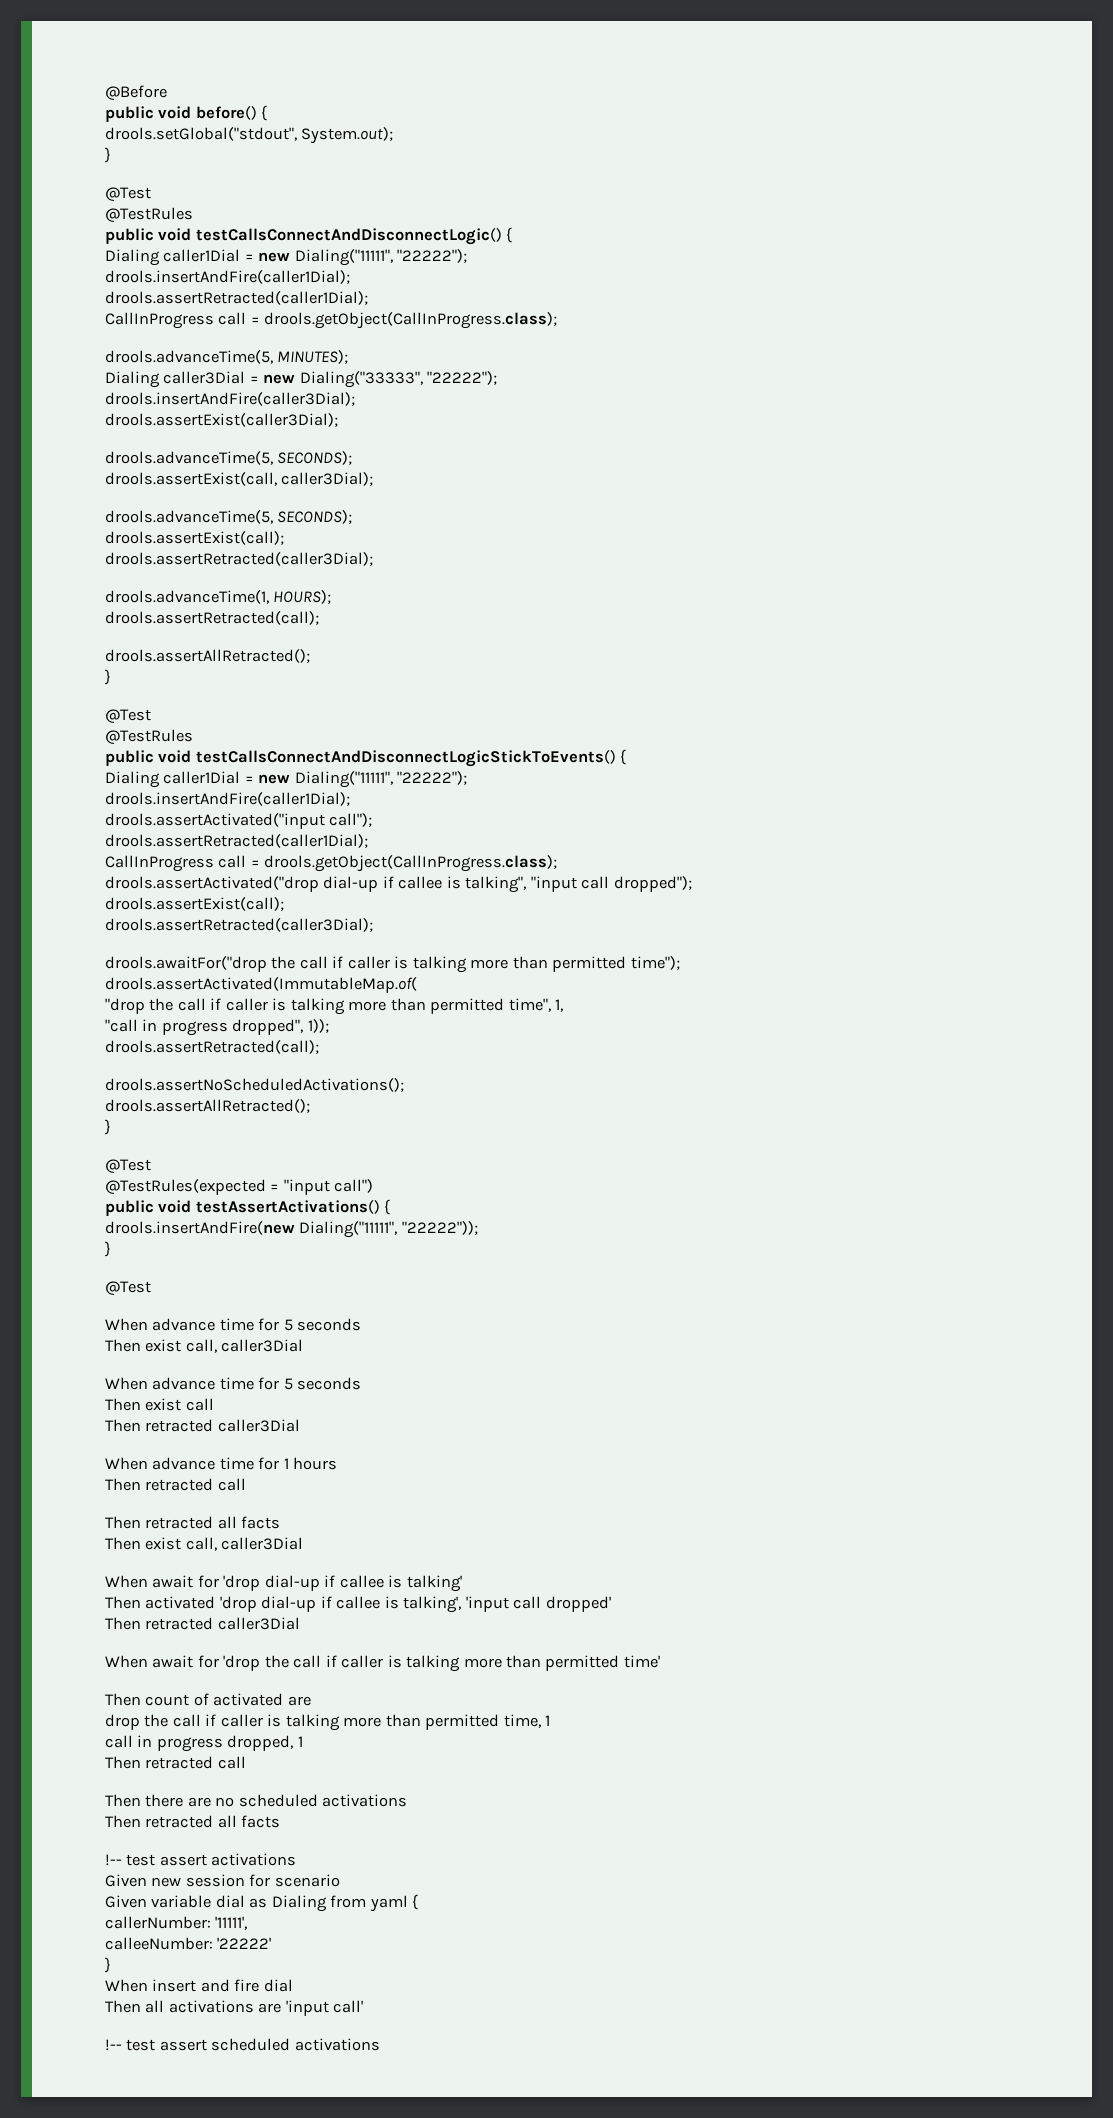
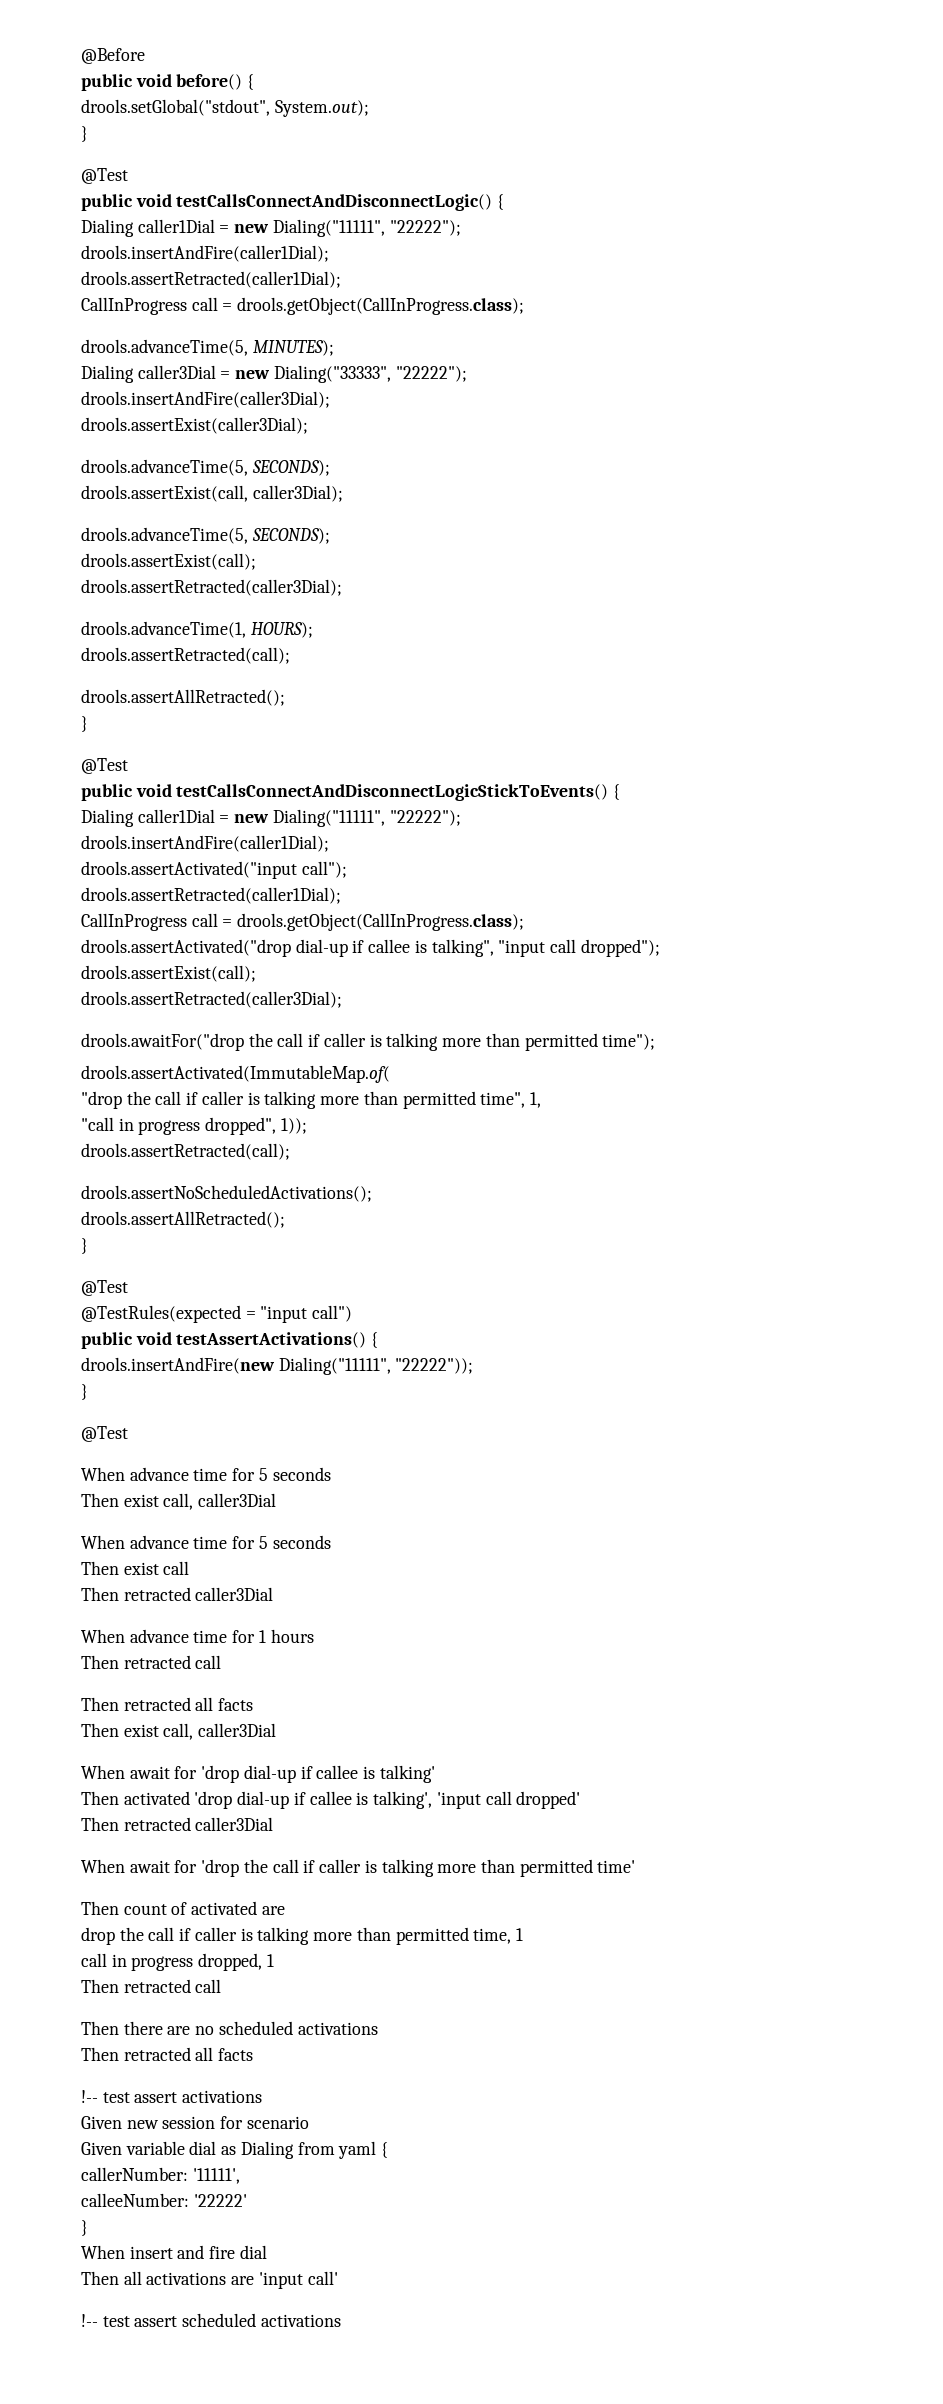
[105,207,193,222] // @TestRules -> (128, 176) none
[105,729,193,744] // @TestRules -> (128, 766) none

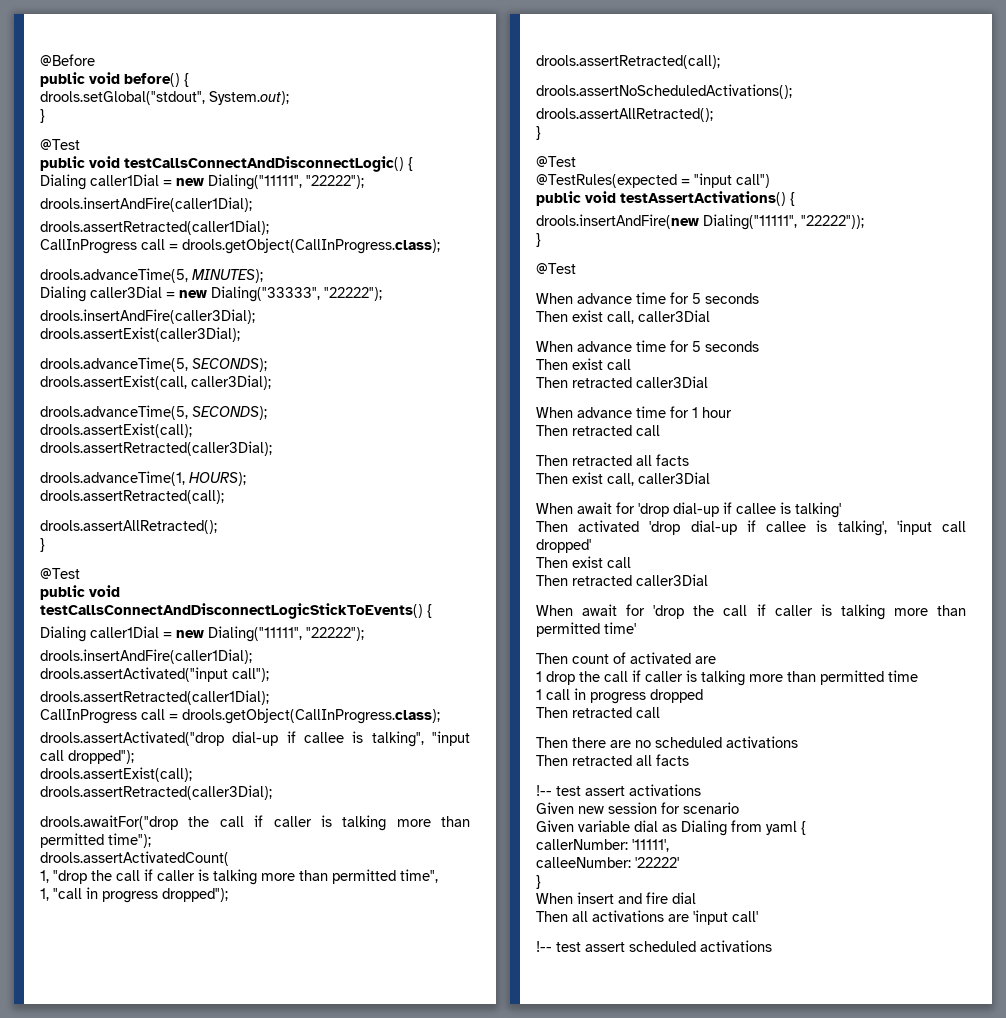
[81,1065,390,1083] drools.assertActivated(ImmutableMap.of( // -> [40,851,229,866] [40,870,49,883] drools.assertActivatedCount( // 1,
[529,1092,541,1108] 1, // -> [40,888,49,901] // 1,
[205,1117,307,1135] dropped", 1)); -> [162,888,228,902] dropped");
[270,1629,314,1643] hours -> [702,407,732,418] hour
(581, 1800) none -> [536,556,631,568] // Then exist call
(285, 1910) none -> [536,671,542,682] 1
[473,1928,523,1944] time, 1 // -> [888,670,918,682] [536,689,542,700] time // 1
[198,1953,274,1971] dropped, 1 -> [650,689,703,703] dropped

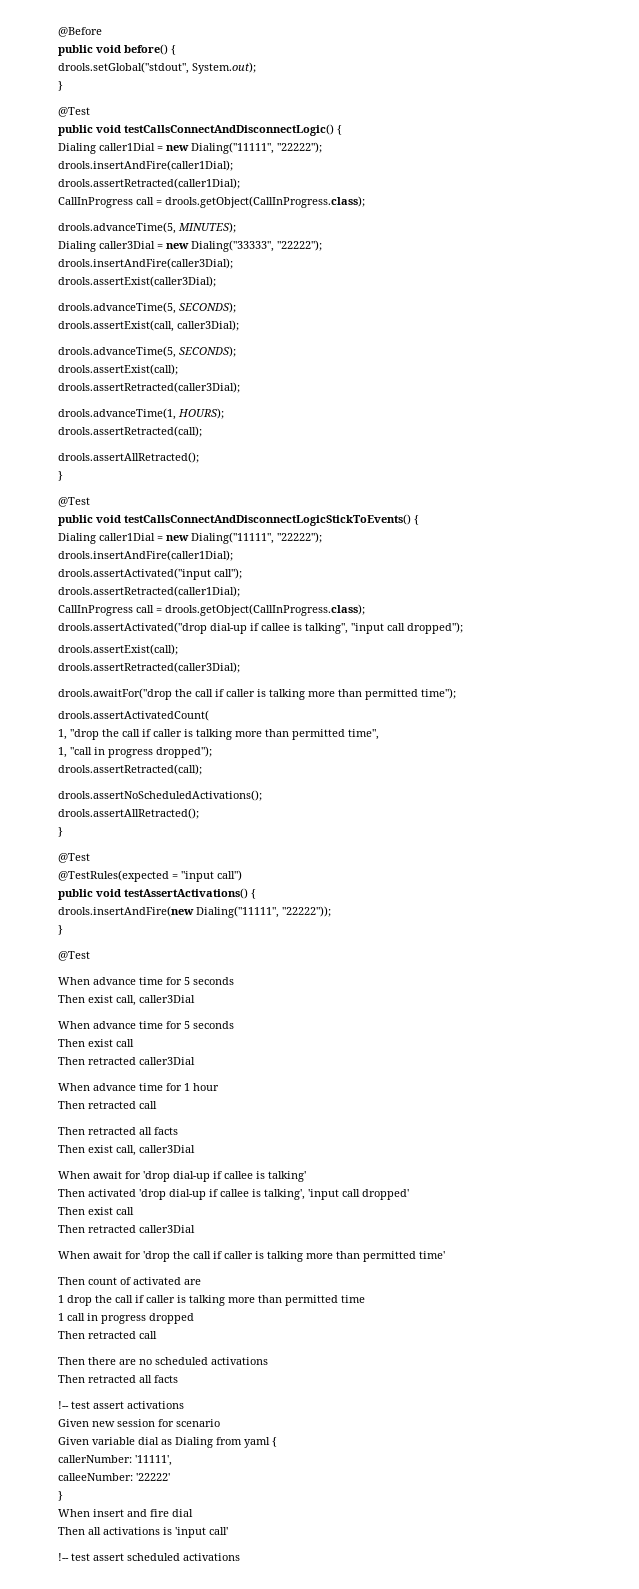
[668,914,689,922] are -> [163,1527,172,1535] is

